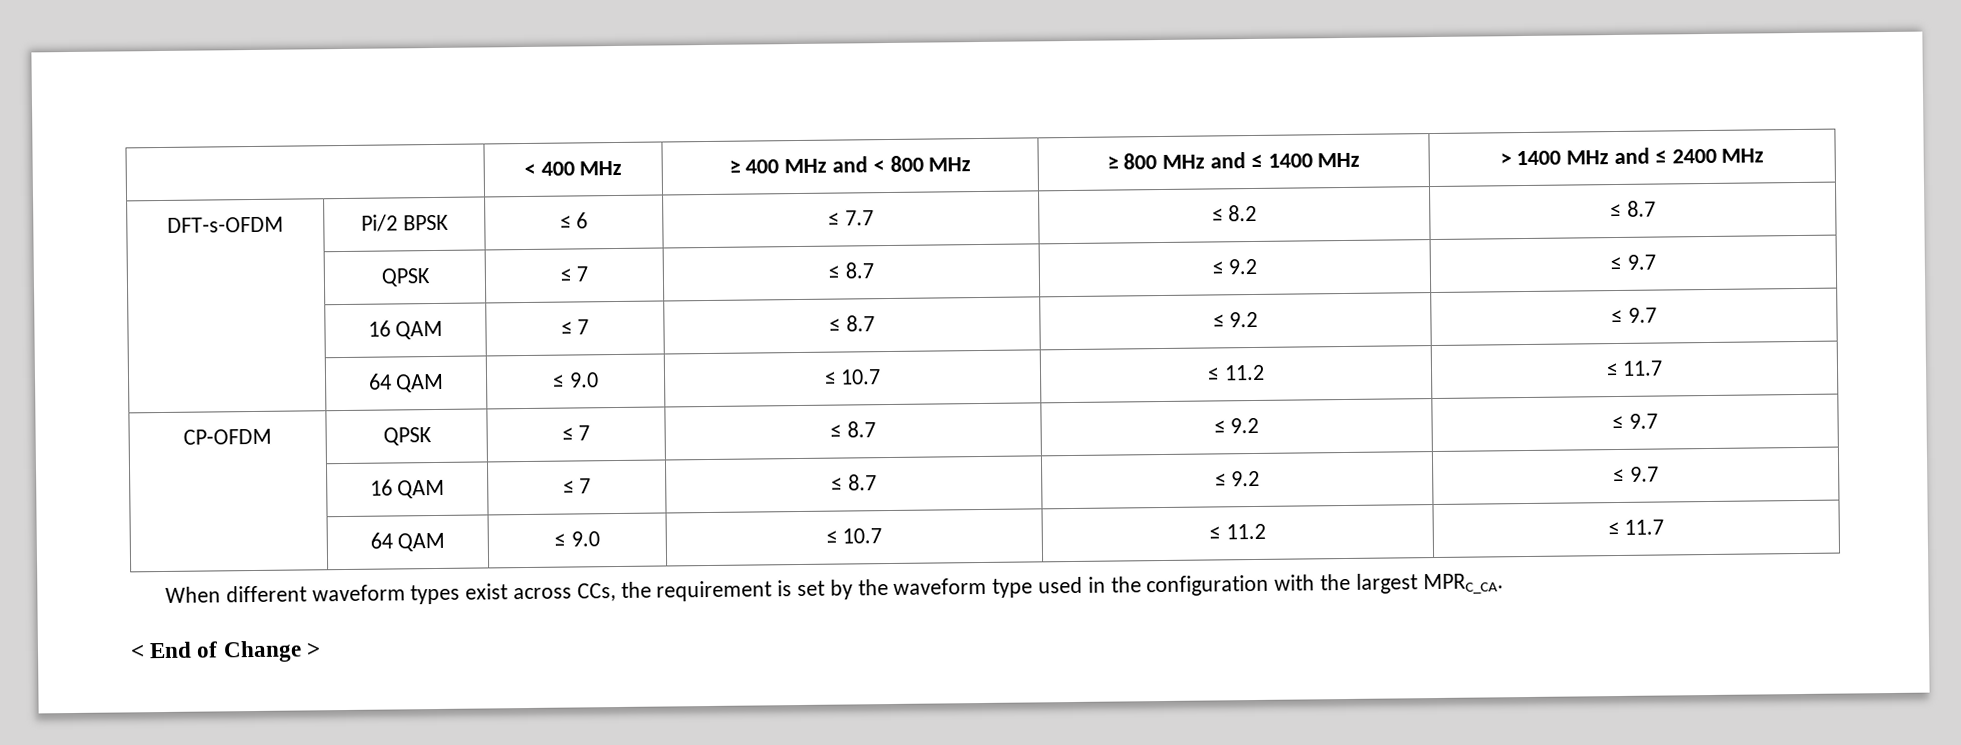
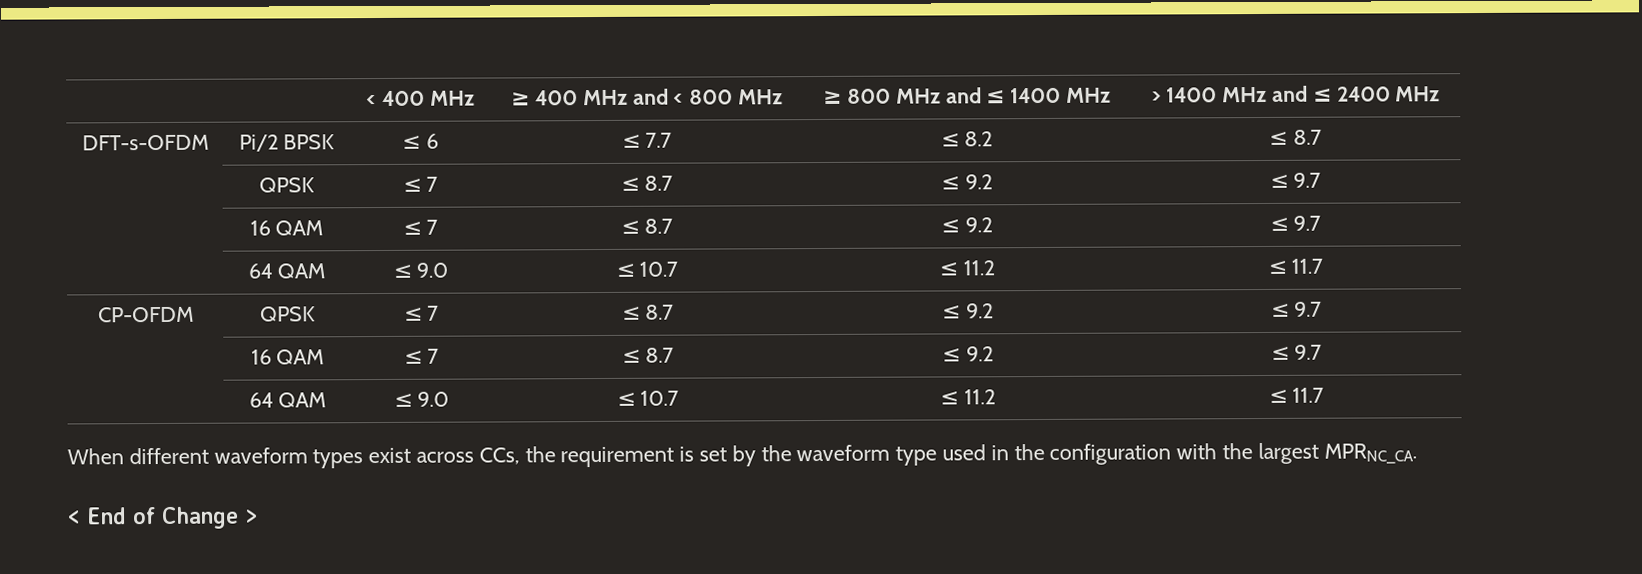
[1422,573,1504,595] MPRC_CA. -> [1323,443,1417,464] MPRNC_CA.

